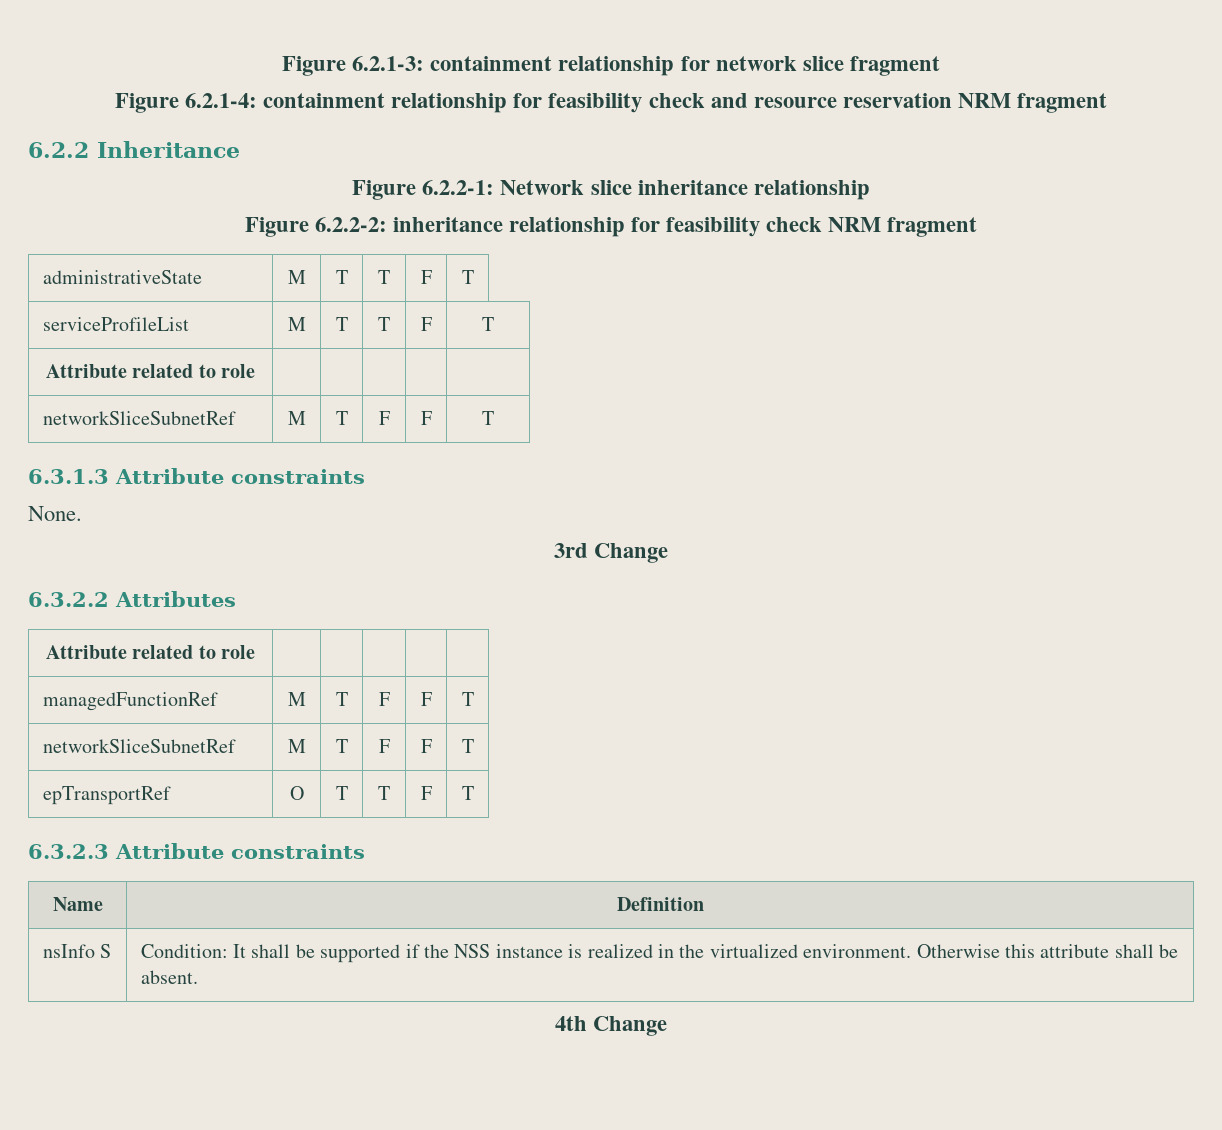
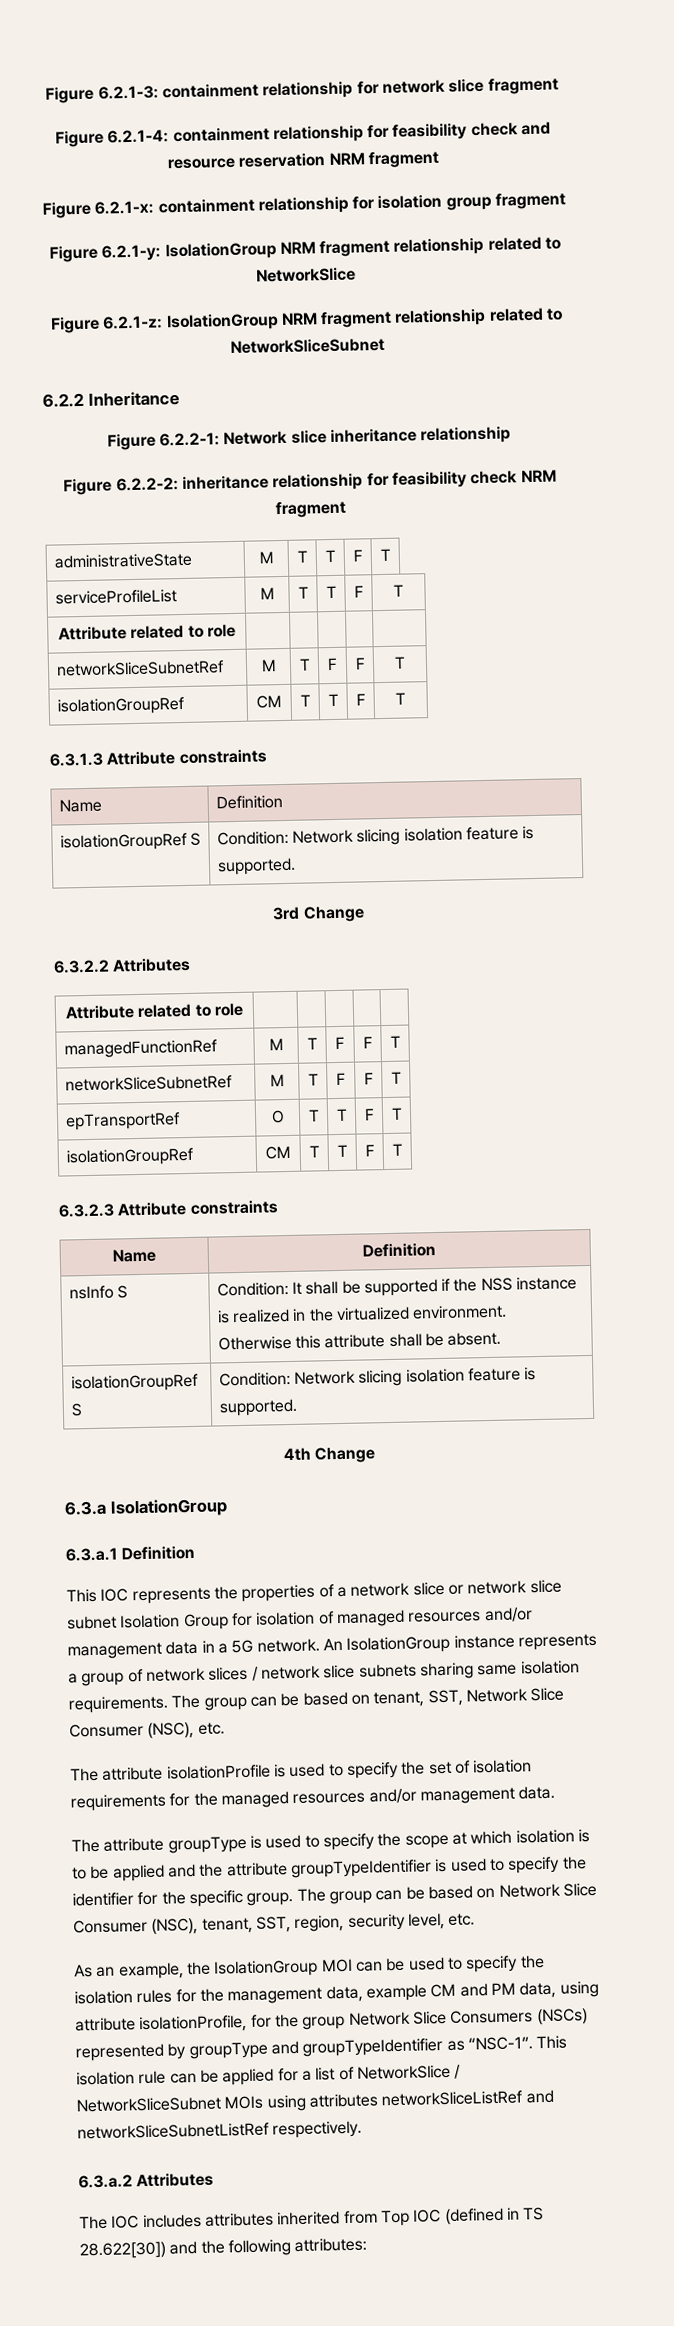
(1107, 103) none -> [41,192,567,219] [48,236,562,263] [256,267,356,283] [49,307,564,334] [229,337,385,354] // Figure 6.2.1-x: containment relationship for isolation group fragment // Figure 6.2.1-y: IsolationGroup NRM fragment relationship related to NetworkSlice // Figure 6.2.1-z: IsolationGroup NRM fragment relationship related to NetworkSliceSubnet
[28,468,365,484] [28,506,82,521] // 6.3.1.3 Attribute constraints // None. -> [56,696,185,716] [256,695,282,709] [299,694,311,707] [327,693,339,707] [355,693,366,706] [395,692,406,705] [49,749,267,767] [58,798,102,813] [215,795,283,810] [59,832,201,852] [216,825,535,846] [216,857,296,876] // isolationGroupRef | CM | T | T | F | T // 6.3.1.3 Attribute constraints // Name | Definition // isolationGroupRef S | Condition: Network slicing isolation feature is supported.
(474, 793) none -> [65,1147,194,1167] [265,1145,291,1160] [308,1145,320,1158] [336,1144,348,1158] [364,1144,375,1157] [391,1143,403,1156] // isolationGroupRef | CM | T | T | F | T
[554,1016,668,1036] // 4th Change -> [70,1373,199,1393] [70,1403,83,1417] [218,1367,537,1387] [218,1398,298,1417] [282,1446,377,1464] [64,1498,228,1518] [65,1545,196,1562] [66,1579,562,1605] [67,1607,533,1631] [67,1633,597,1660] [68,1660,580,1687] [68,1687,565,1714] [69,1721,225,1739] [70,1759,533,1782] [70,1785,556,1812] [71,1829,590,1854] [72,1856,587,1882] [72,1882,597,1908] [73,1913,476,1935] [74,1955,545,1980] [74,1980,599,2005] [75,2008,588,2034] [75,2035,568,2062] [76,2064,462,2086] [76,2089,554,2113] [77,2120,363,2140] [78,2172,215,2189] [79,2207,545,2230] [79,2237,368,2260] // isolationGroupRef S | Condition: Network slicing isolation feature is supported. // 4th Change // 6.3.a IsolationGroup // 6.3.a.1 Definition // This IOC represents the properties of a network slice or network slice subnet Isolation Group for isolation of managed resources and/or management data in a 5G network. An IsolationGroup instance represents a group of network slices / network slice subnets sharing same isolation requirements. The group can be based on tenant, SST, Network Slice Consumer (NSC), etc. // The attribute isolationProfile is used to specify the set of isolation requirements for the managed resources and/or management data. // The attribute groupType is used to specify the scope at which isolation is to be applied and the attribute groupTypeIdentifier is used to specify the identifier for the specific group. The group can be based on Network Slice Consumer (NSC), tenant, SST, region, security level, etc. // As an example, the IsolationGroup MOI can be used to specify the isolation rules for the management data, example CM and PM data, using attribute isolationProfile, for the group Network Slice Consumers (NSCs) represented by groupType and groupTypeIdentifier as “NSC-1”. This isolation rule can be applied for a list of NetworkSlice / NetworkSliceSubnet MOIs using attributes networkSliceListRef and networkSliceSubnetListRef respectively. // 6.3.a.2 Attributes // The IOC includes attributes inherited from Top IOC (defined in TS 28.622[30]) and the following attributes:

